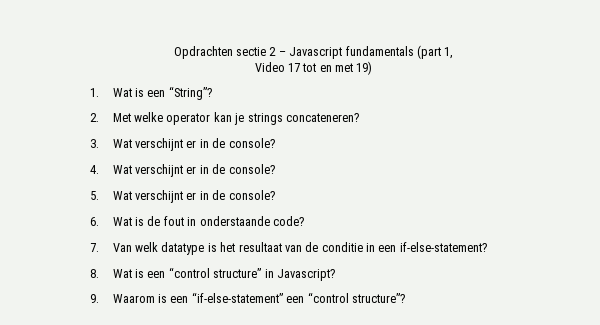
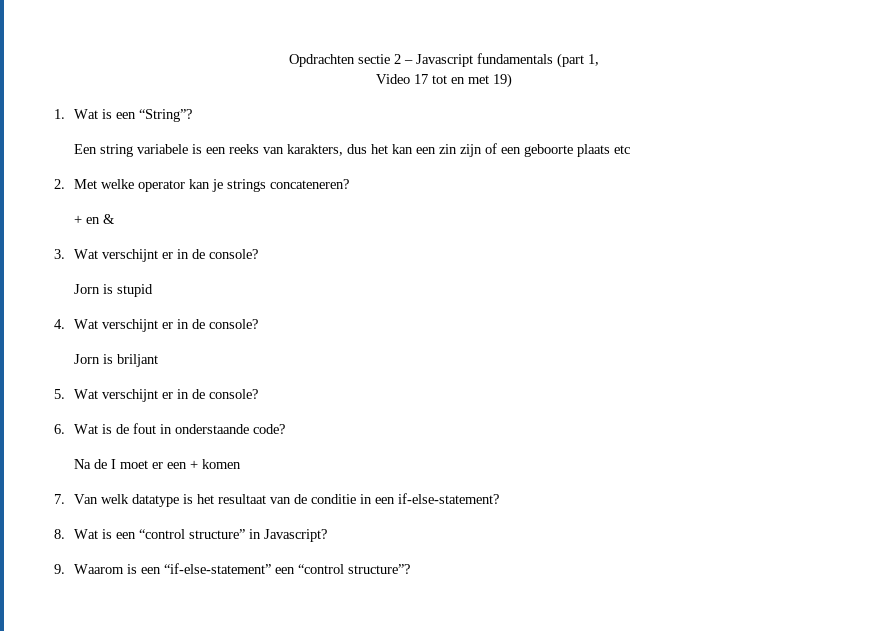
(212, 93) none -> [73,143,630,157] // Een string variabele is een reeks van karakters, dus het kan een zin zijn of een geboorte plaats etc
(359, 117) none -> [73,214,115,224] // + en &
(275, 143) none -> [73,284,153,297] // Jorn is stupid
(275, 169) none -> [73,354,158,367] // Jorn is briljant
(304, 221) none -> [73,459,241,469] // Na de I moet er een + komen

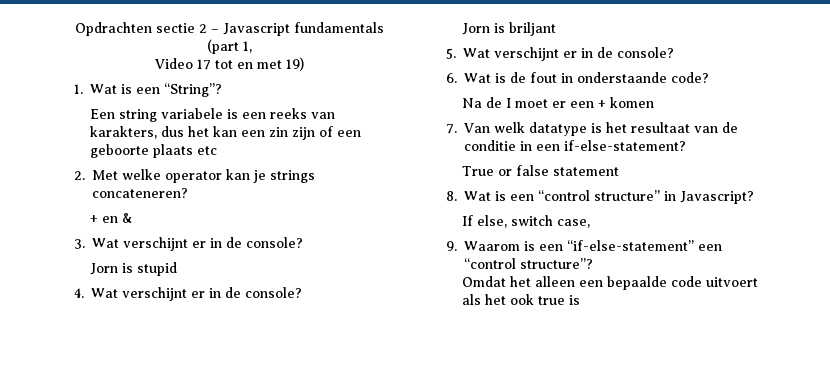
(499, 498) none -> [462,165,620,176] // True or false statement
(327, 535) none -> [462,215,591,228] // If else, switch case,
(410, 569) none -> [462,276,759,290] [462,294,581,305] // Omdat het alleen een bepaalde code uitvoert als het ook true is

